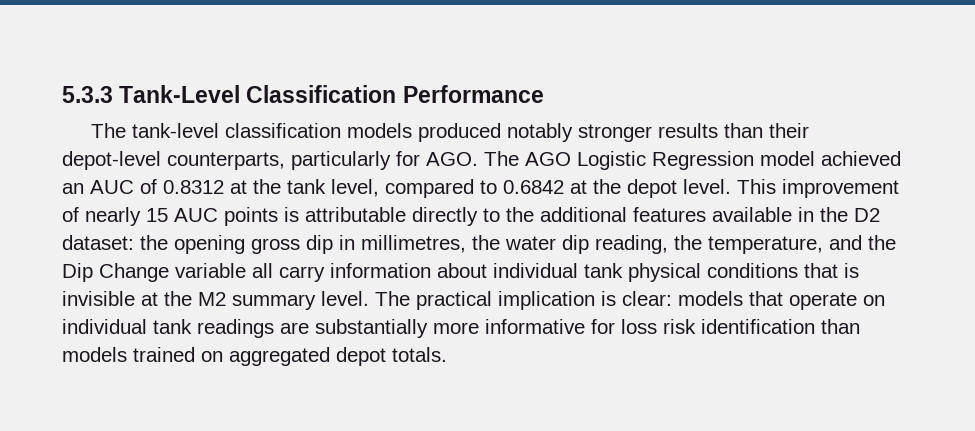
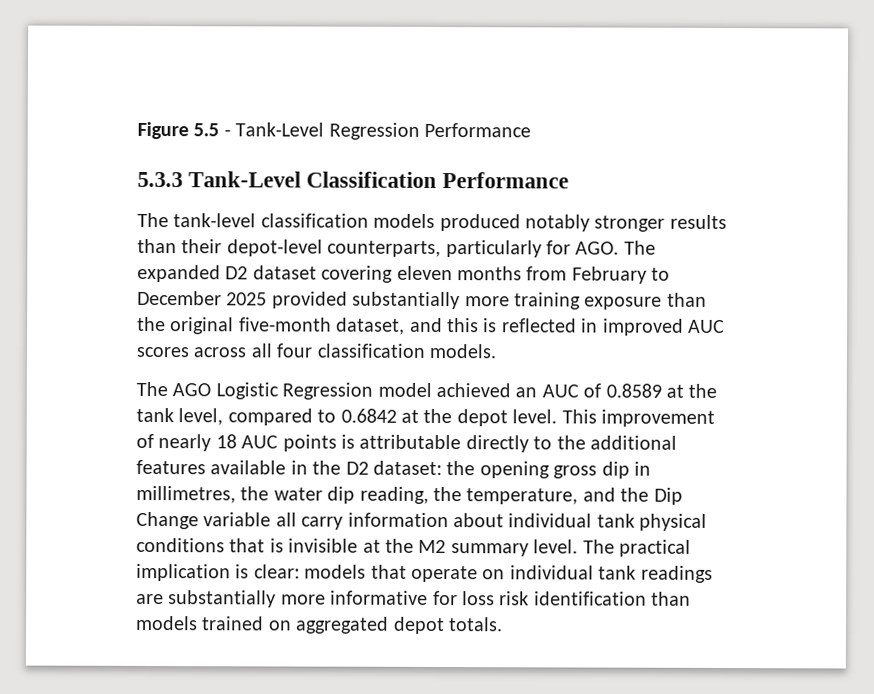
(62, 94) none -> [137,121,531,140] Figure 5.5 - Tank-Level Regression Performance //
(519, 158) none -> [137,264,671,284] [137,290,707,310] [137,316,725,336] [136,343,497,359] [136,381,168,397] expanded D2 dataset covering eleven months from February to December 2025 provided substantially more training exposure than the original five-month dataset, and this is reflected in improved AUC scores across all four classification models. // The
[163,180,224,194] 0.8312 -> [605,383,662,398] 0.8589
[146,208,168,222] 15 -> [215,434,237,449] 18

